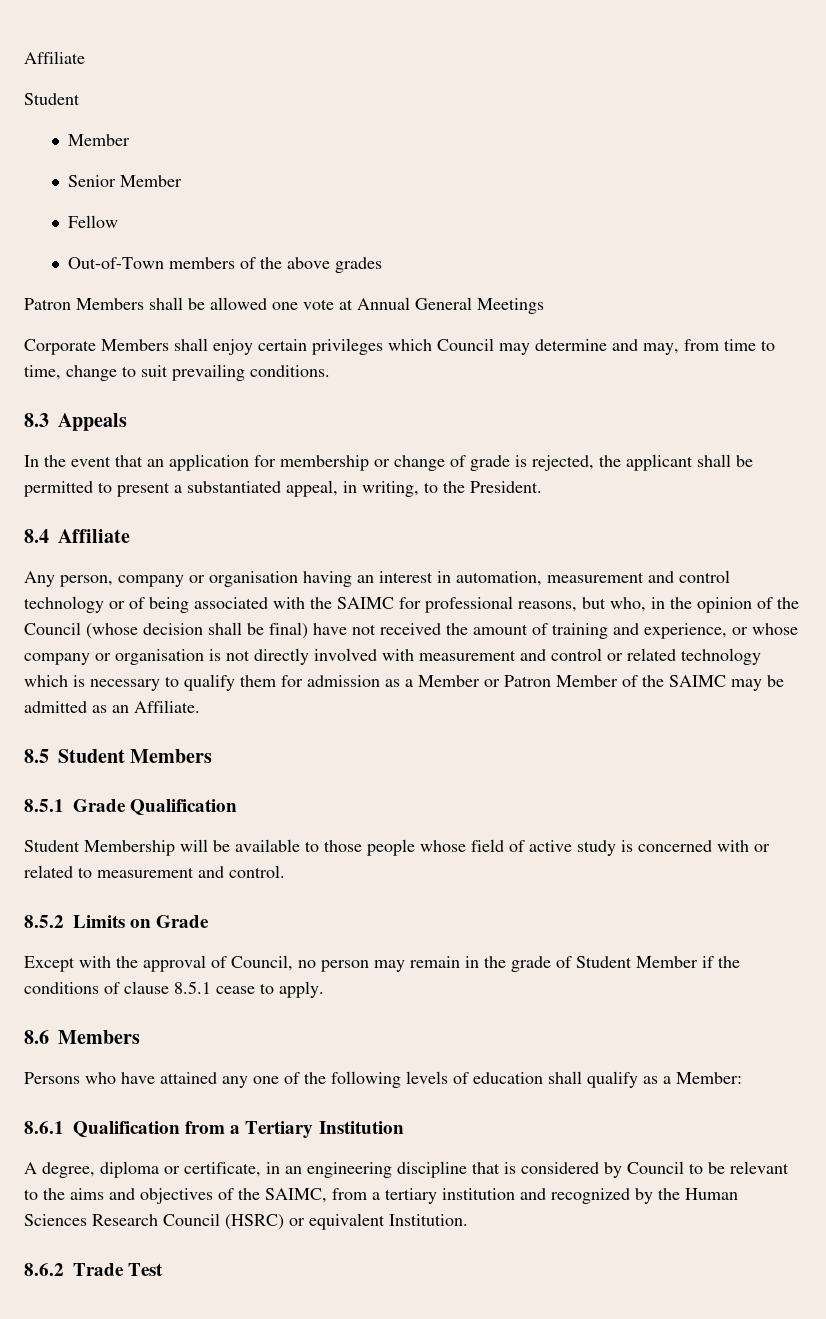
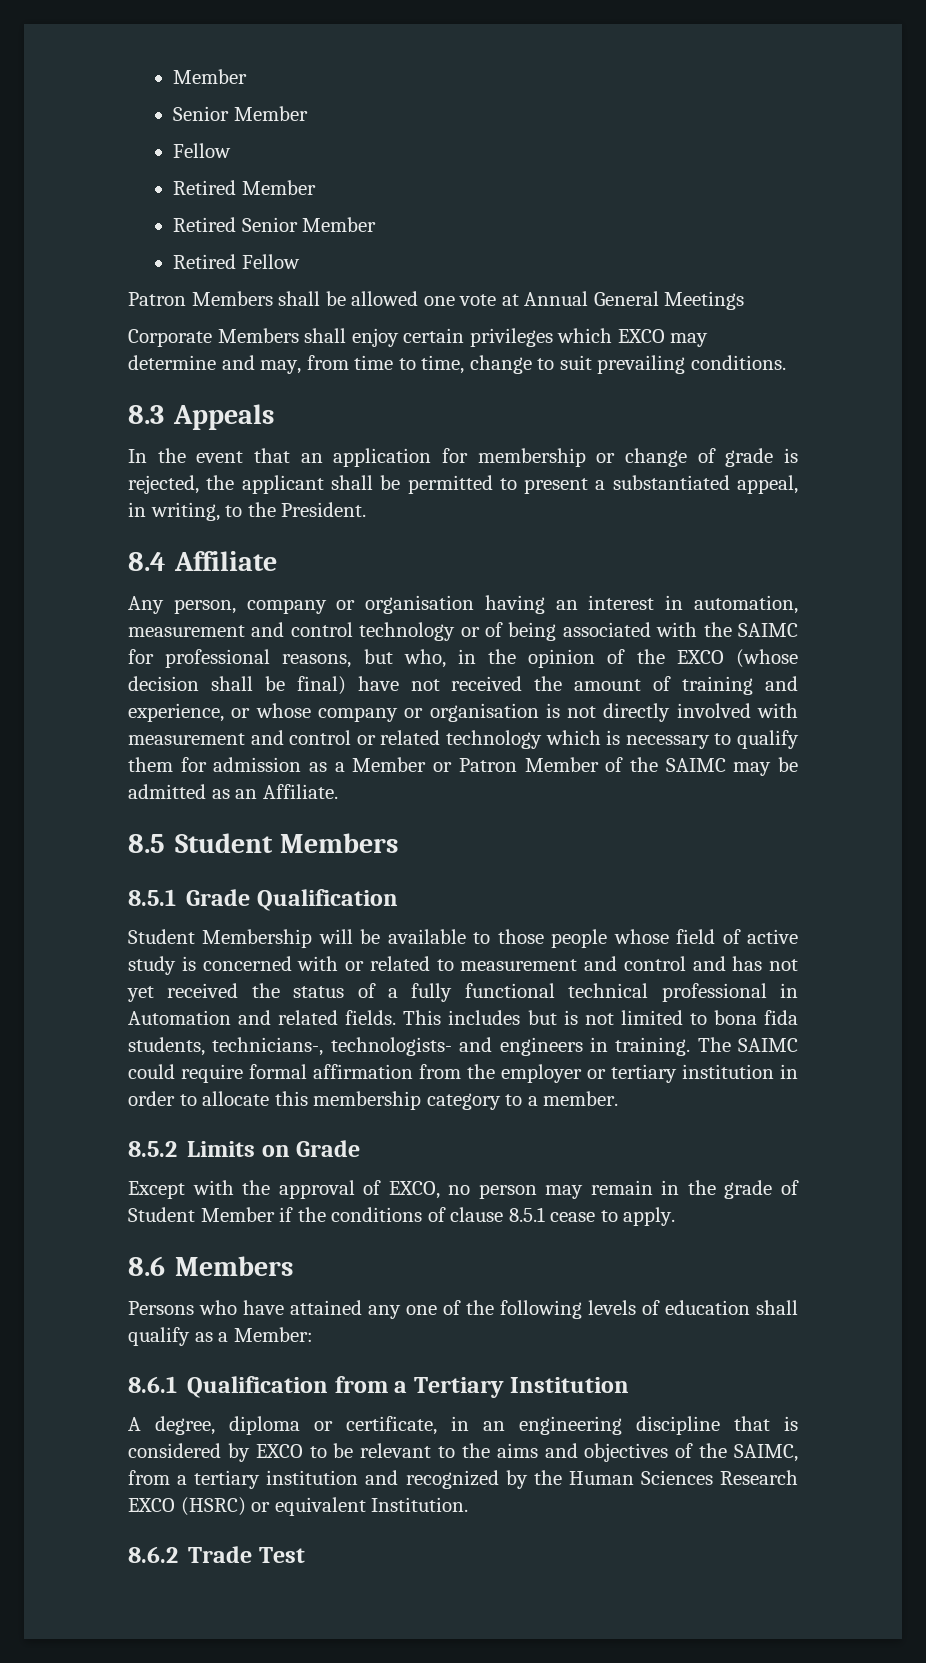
[24,51,85,64] [24,93,80,105] Affiliate // Student // -> (173, 76) none
[68,257,383,273] Out-of-Town members of the above grades -> [173,180,316,195] [173,217,377,232] [173,254,300,269] Retired Member // Retired Senior Member // Retired Fellow
[437,338,494,351] Council -> [617,329,665,343] EXCO
[24,622,81,635] Council -> [676,650,724,664] EXCO
[229,865,285,878] control. -> [623,956,798,971] [127,983,798,1002] [128,1010,798,1025] [128,1037,798,1056] [128,1064,798,1083] [128,1091,619,1110] control and has not yet received the status of a fully functional technical professional in Automation and related fields. This includes but is not limited to bona fida students, technicians-, technologists- and engineers in training. The SAIMC could require formal affirmation from the employer or tertiary institution in order to allocate this membership category to a member.
[231,955,293,971] Council, -> [388,1181,440,1199] EXCO,
[627,1161,684,1174] Council -> [255,1444,303,1458] EXCO
[163,1213,220,1226] Council -> [128,1498,175,1512] EXCO

